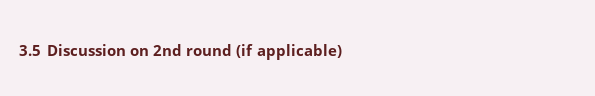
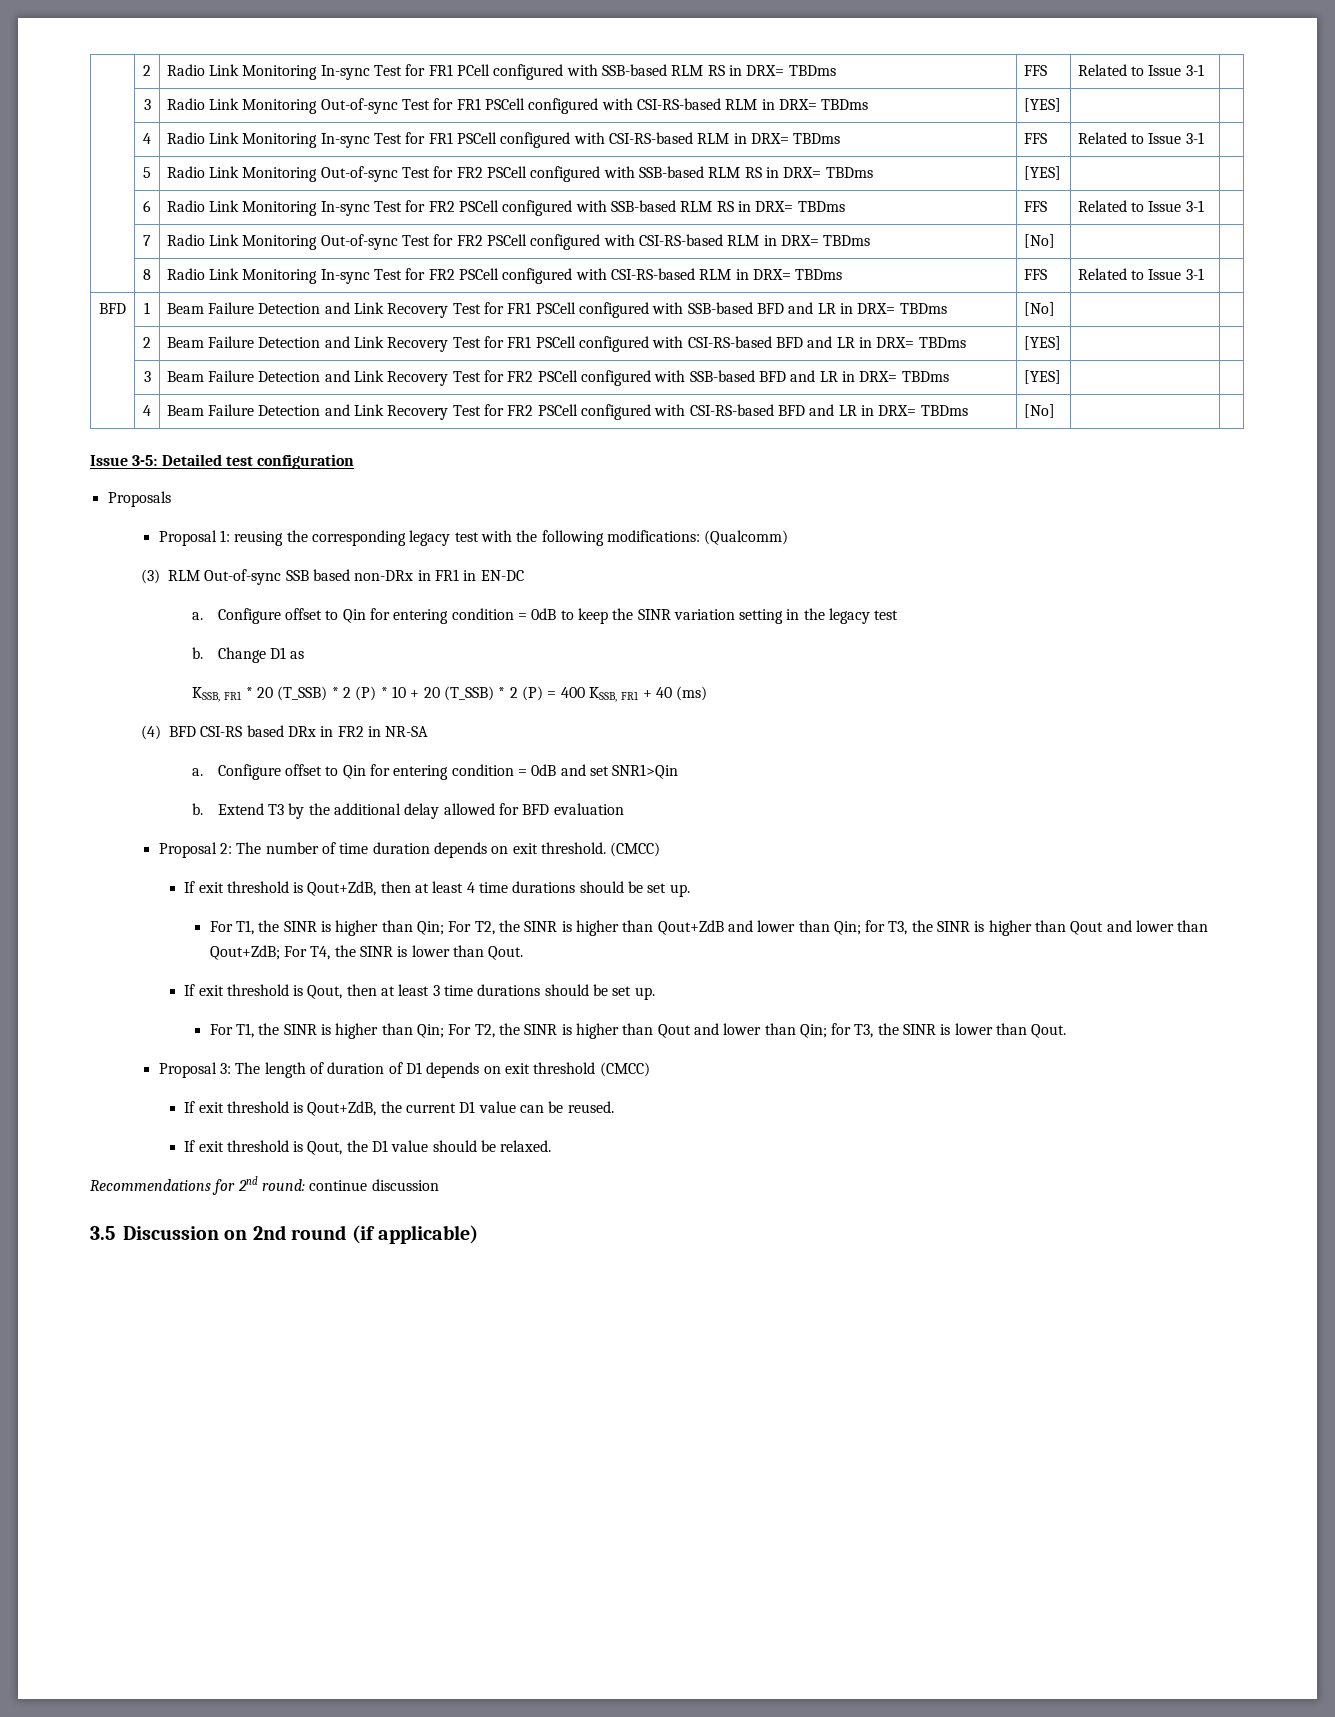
(19, 50) none -> [143,65,151,76] [166,64,836,80] [1023,65,1047,76] [1077,64,1204,76] [143,99,151,110] [166,98,869,114] [1023,98,1061,112] [143,133,151,144] [166,132,841,148] [1023,133,1047,144] [1077,132,1204,144] [143,167,151,178] [166,166,873,182] [1023,166,1061,180] [143,200,151,212] [166,200,845,216] [1023,201,1047,212] [1077,200,1204,212] [143,235,151,246] [166,234,871,250] [1023,234,1055,248] [143,269,151,280] [166,268,843,284] [1023,269,1047,280] [1077,268,1204,280] [99,303,126,314] [144,302,150,314] [166,302,947,318] [1023,302,1055,316] [143,337,151,348] [166,336,966,352] [1023,336,1061,350] [143,371,151,382] [166,370,949,386] [1023,370,1061,384] [143,405,151,416] [166,404,968,420] [1023,404,1055,418] [90,454,355,469] [107,491,171,507] [158,530,789,546] [141,569,524,585] [192,608,899,624] [192,647,305,663] [192,686,708,702] [141,725,429,740] [192,764,679,780] [192,803,624,819] [158,842,661,858] [184,881,690,897] [209,920,1209,936] [209,945,524,960] [184,984,655,1000] [209,1023,1067,1039] [158,1062,650,1078] [184,1101,614,1116] [184,1140,552,1155] [90,1176,439,1195] | 2 | Radio Link Monitoring In-sync Test for FR1 PCell configured with SSB-based RLM RS in DRX= TBDms | FFS | Related to Issue 3-1 | // | 3 | Radio Link Monitoring Out-of-sync Test for FR1 PSCell configured with CSI-RS-based RLM in DRX= TBDms | [YES] | | // | 4 | Radio Link Monitoring In-sync Test for FR1 PSCell configured with CSI-RS-based RLM in DRX= TBDms | FFS | Related to Issue 3-1 | // | 5 | Radio Link Monitoring Out-of-sync Test for FR2 PSCell configured with SSB-based RLM RS in DRX= TBDms | [YES] | | // | 6 | Radio Link Monitoring In-sync Test for FR2 PSCell configured with SSB-based RLM RS in DRX= TBDms | FFS | Related to Issue 3-1 | // | 7 | Radio Link Monitoring Out-of-sync Test for FR2 PSCell configured with CSI-RS-based RLM in DRX= TBDms | [No] | | // | 8 | Radio Link Monitoring In-sync Test for FR2 PSCell configured with CSI-RS-based RLM in DRX= TBDms | FFS | Related to Issue 3-1 | // BFD | 1 | Beam Failure Detection and Link Recovery Test for FR1 PSCell configured with SSB-based BFD and LR in DRX= TBDms | [No] | | // | 2 | Beam Failure Detection and Link Recovery Test for FR1 PSCell configured with CSI-RS-based BFD and LR in DRX= TBDms | [YES] | | // | 3 | Beam Failure Detection and Link Recovery Test for FR2 PSCell configured with SSB-based BFD and LR in DRX= TBDms | [YES] | | // | 4 | Beam Failure Detection and Link Recovery Test for FR2 PSCell configured with CSI-RS-based BFD and LR in DRX= TBDms | [No] | | // Issue 3-5: Detailed test configuration // Proposals // Proposal 1: reusing the corresponding legacy test with the following modifications: (Qualcomm) // (3) RLM Out-of-sync SSB based non-DRx in FR1 in EN-DC // a. Configure offset to Qin for entering condition = 0dB to keep the SINR variation setting in the legacy test // b. Change D1 as // KSSB, FR1 * 20 (T_SSB) * 2 (P) * 10 + 20 (T_SSB) * 2 (P) = 400 KSSB, FR1 + 40 (ms) // (4) BFD CSI-RS based DRx in FR2 in NR-SA // a. Configure offset to Qin for entering condition = 0dB and set SNR1>Qin // b. Extend T3 by the additional delay allowed for BFD evaluation // Proposal 2: The number of time duration depends on exit threshold. (CMCC) // If exit threshold is Qout+ZdB, then at least 4 time durations should be set up. // For T1, the SINR is higher than Qin; For T2, the SINR is higher than Qout+ZdB and lower than Qin; for T3, the SINR is higher than Qout and lower than Qout+ZdB; For T4, the SINR is lower than Qout. // If exit threshold is Qout, then at least 3 time durations should be set up. // For T1, the SINR is higher than Qin; For T2, the SINR is higher than Qout and lower than Qin; for T3, the SINR is lower than Qout. // Proposal 3: The length of duration of D1 depends on exit threshold (CMCC) // If exit threshold is Qout+ZdB, the current D1 value can be reused. // If exit threshold is Qout, the D1 value should be relaxed. // Recommendations for 2nd round: continue discussion //

